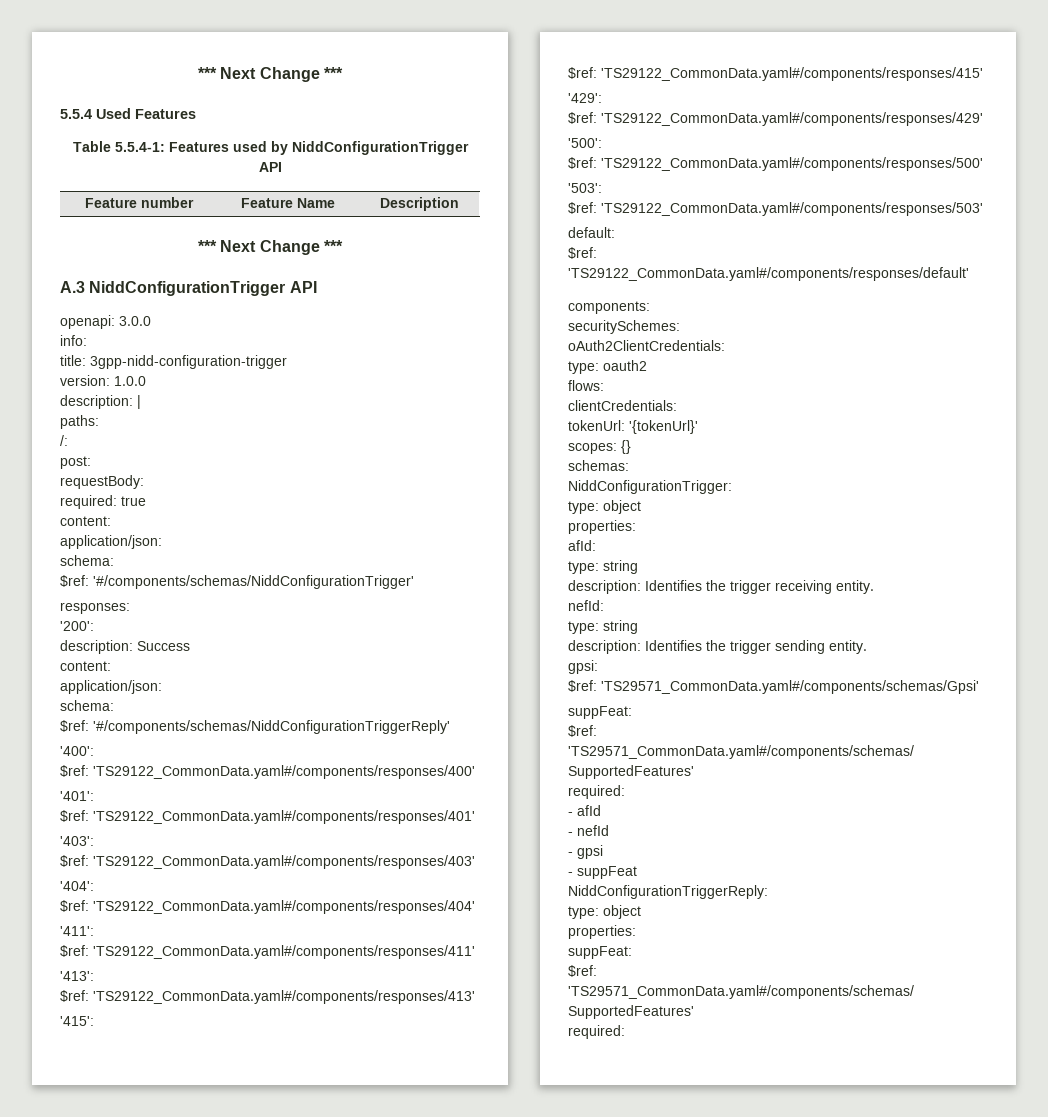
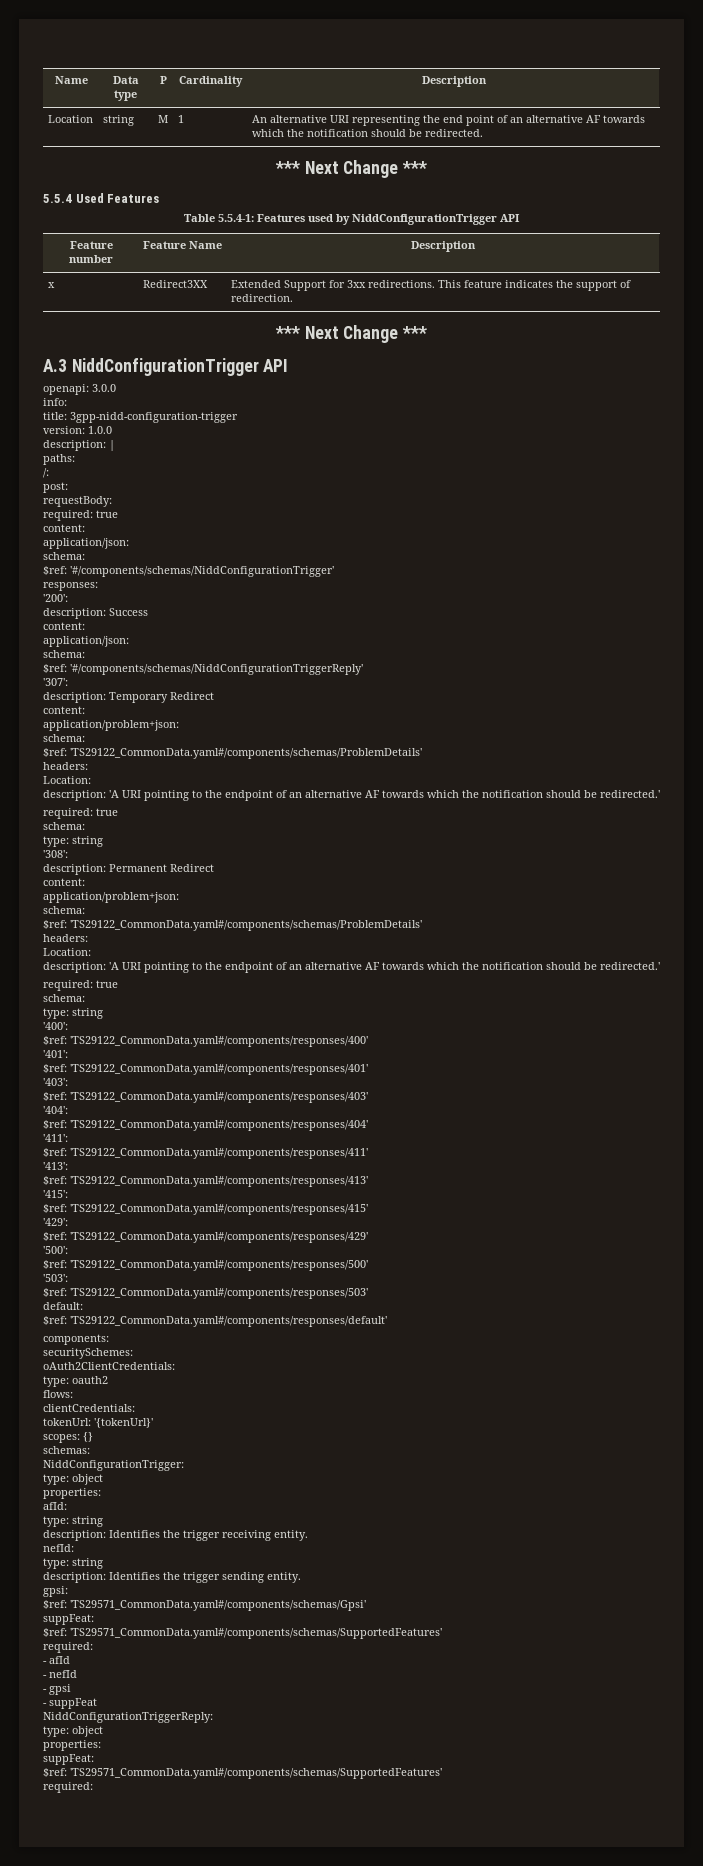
(198, 73) none -> [54,76,88,84] [112,76,139,84] [114,90,137,101] [159,76,167,84] [179,76,243,87] [421,76,487,87] [47,115,93,123] [102,115,134,126] [158,115,168,123] [177,115,184,123] [251,115,645,126] [251,129,483,137] Name | Data type | P | Cardinality | Description // Location | string | M | 1 | An alternative URI representing the end point of an alternative AF towards which the notification should be redirected. //
(459, 204) none -> [47,282,55,288] [142,280,208,288] [230,280,631,291] [230,294,293,302] // x | Redirect3XX | Extended Support for 3xx redirections. This feature indicates the support of redirection.
(450, 727) none -> [43,678,68,686] [43,692,214,703] [43,706,85,714] [43,720,179,731] [43,734,85,742] [43,748,422,759] [43,762,88,770] [43,776,91,784] [43,790,660,801] [43,808,118,819] [43,822,85,830] [43,836,103,847] [43,850,68,858] [43,864,214,875] [43,878,85,886] [43,892,179,903] [43,906,85,914] [43,920,422,931] [43,934,88,942] [43,948,91,956] [43,962,660,973] [43,980,118,991] [43,994,85,1002] [43,1008,103,1019] // '307': // description: Temporary Redirect // content: // application/problem+json: // schema: // $ref: 'TS29122_CommonData.yaml#/components/schemas/ProblemDetails' // headers: // Location: // description: 'A URI pointing to the endpoint of an alternative AF towards which the notification should be redirected.' // required: true // schema: // type: string // '308': // description: Permanent Redirect // content: // application/problem+json: // schema: // $ref: 'TS29122_CommonData.yaml#/components/schemas/ProblemDetails' // headers: // Location: // description: 'A URI pointing to the endpoint of an alternative AF towards which the notification should be redirected.' // required: true // schema: // type: string

